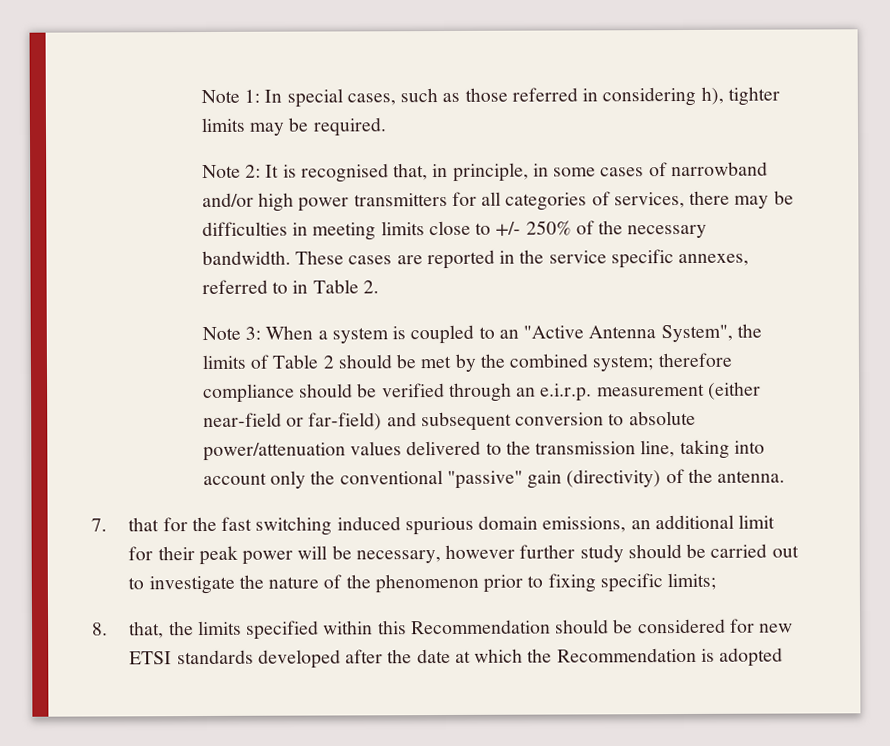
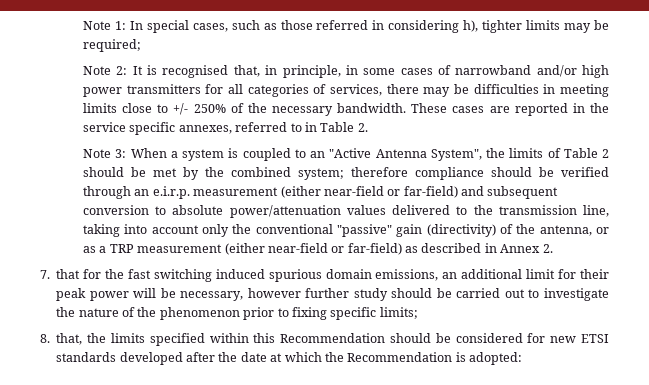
[312,117,387,137] required. -> [83,39,142,52] required;
[717,470,786,483] antenna. -> [539,225,609,236] [83,243,553,255] antenna, or as a TRP measurement (either near-field or far-field) as described in Annex 2.
[719,647,784,667] adopted -> [469,352,522,365] adopted:

